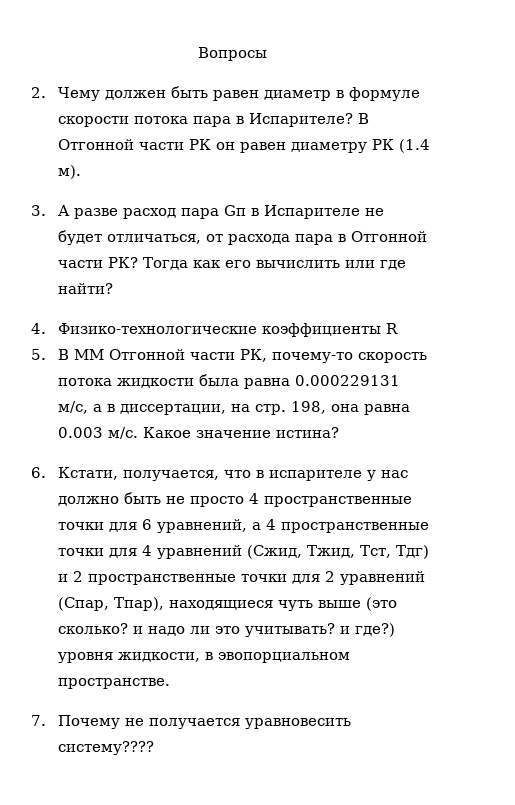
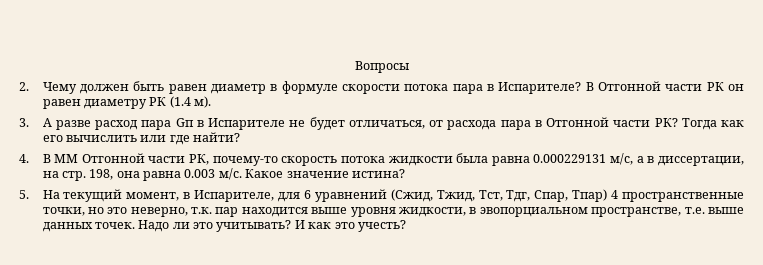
[58,323,399,337] [31,349,46,360] Физико-технологические коэффициенты R // 5. -> (29, 158) none
[31,467,409,481] [58,492,413,507] [58,519,430,533] [58,545,430,559] [58,571,426,585] [58,597,398,611] [58,623,396,637] [58,652,351,663] [58,678,171,689] [31,715,352,729] [58,741,155,755] 6. Кстати, получается, что в испарителе у нас должно быть не просто 4 пространственные точки для 6 уравнений, а 4 пространственные точки для 4 уравнений (Сжид, Тжид, Тст, Тдг) и 2 пространственные точки для 2 уравнений (Спар, Тпар), находящиеся чуть выше (это сколько? и надо ли это учитывать? и где?) уровня жидкости, в эвопорциальном пространстве. // 7. Почему не получается уравновесить систему???? -> [19,189,744,202] [42,207,744,217] [42,220,406,232] 5. На текущий момент, в Испарителе, для 6 уравнений (Сжид, Тжид, Тст, Тдг, Спар, Тпар) 4 пространственные точки, но это неверно, т.к. пар находится выше уровня жидкости, в эвопорциальном пространстве, т.е. выше данных точек. Надо ли это учитывать? И как это учесть?

